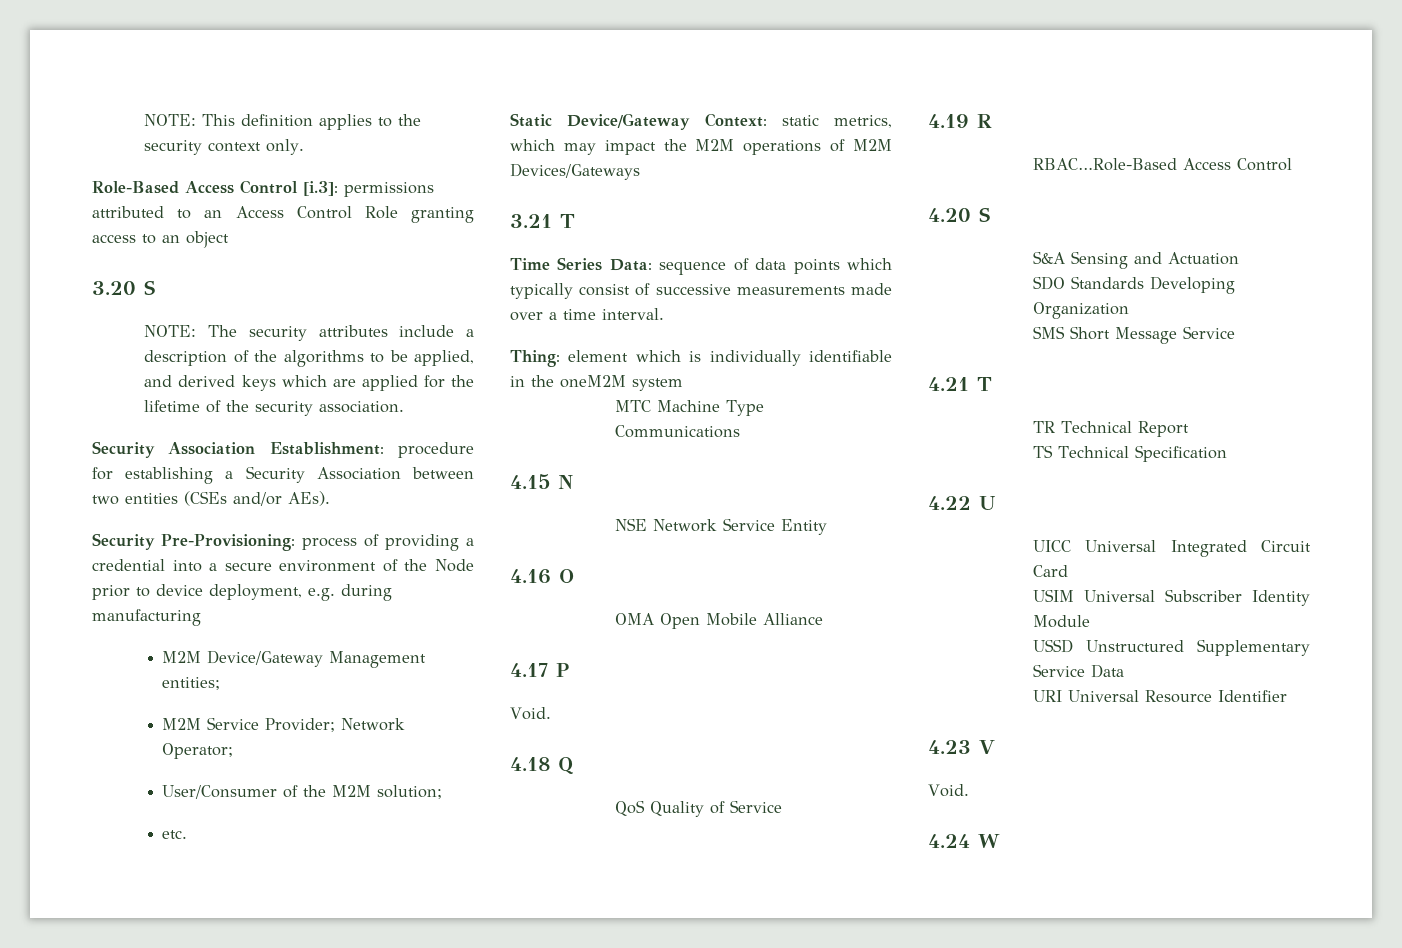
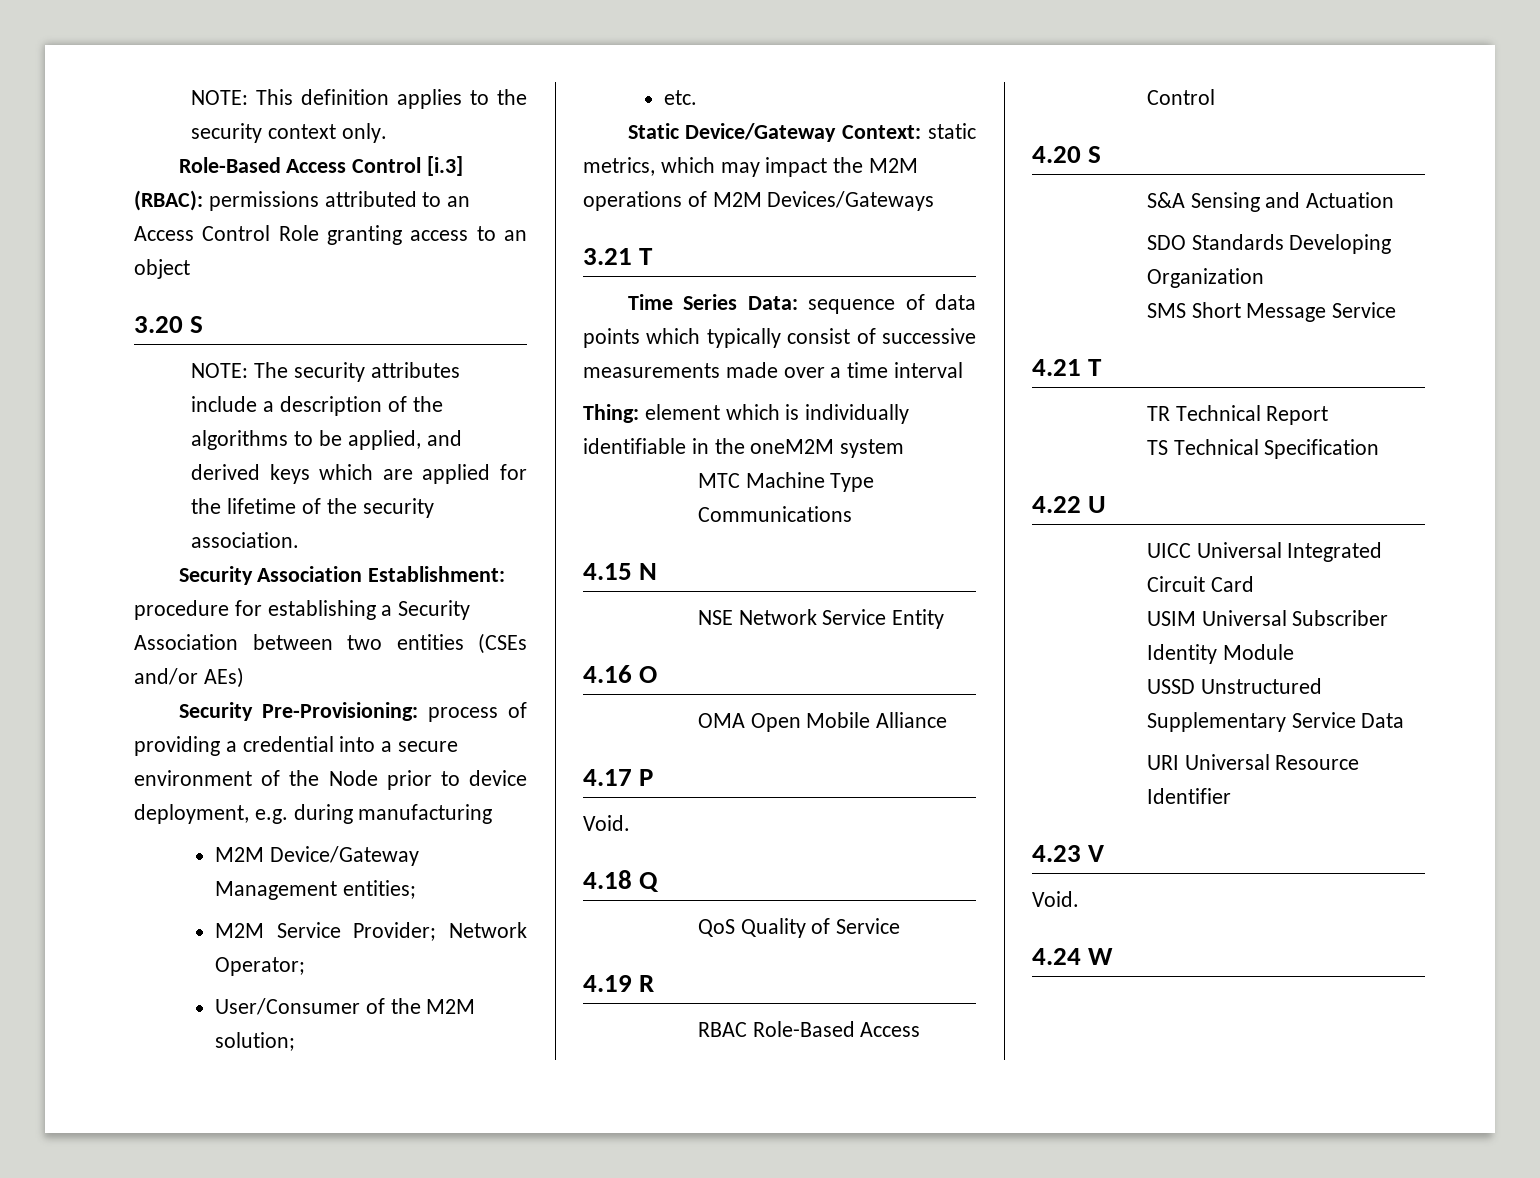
[303,181,338,196] [i.3]: -> [427,156,464,176] [134,190,203,211] [i.3] (RBAC):
[288,491,330,506] AEs). -> [203,667,244,688] AEs)
[602,308,664,320] interval. -> [894,362,964,378] interval
[1032,158,1177,171] RBAC…Role-Based -> [697,1021,855,1037] RBAC Role-Based

